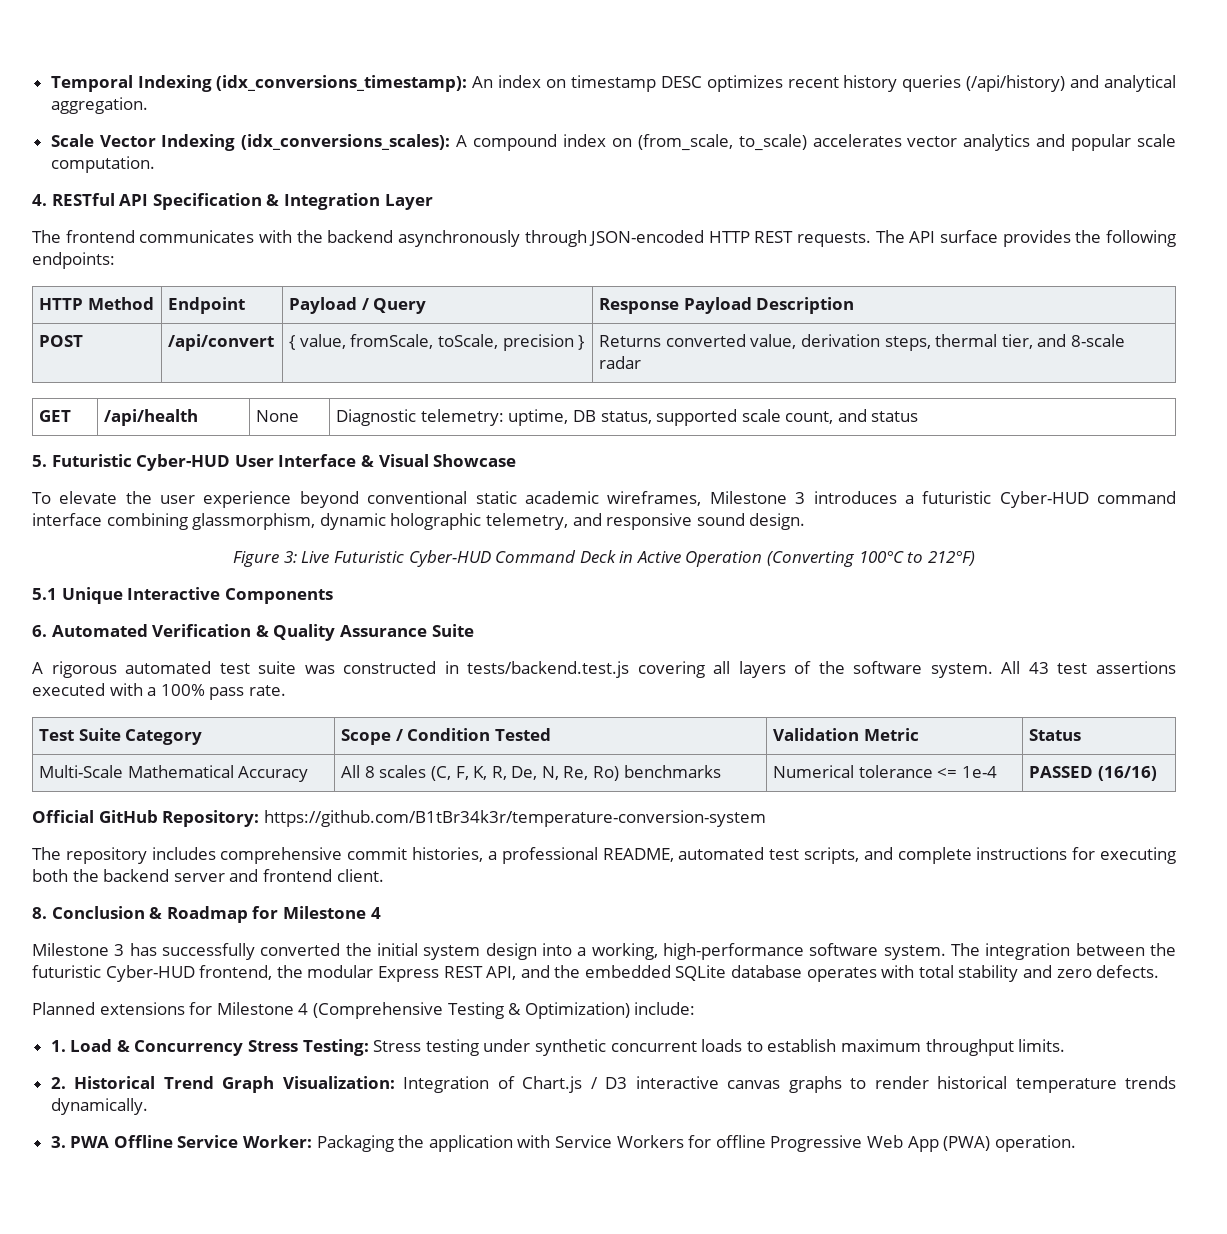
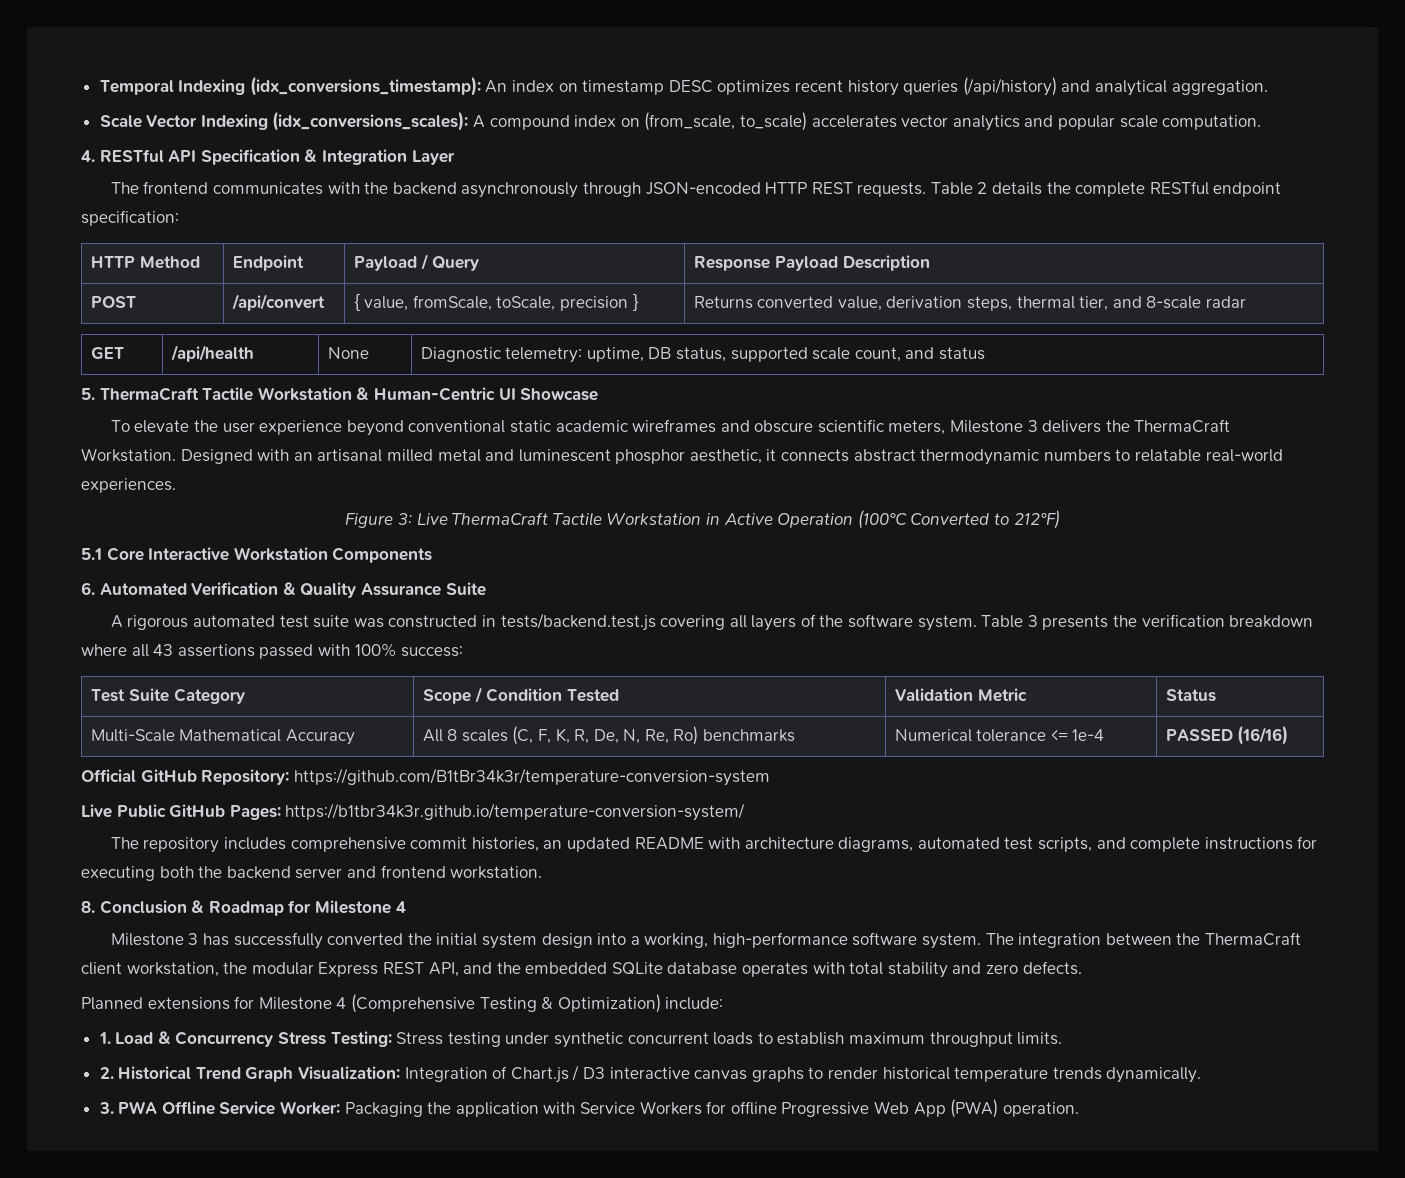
[875,230,1176,247] [32,252,115,269] The API surface provides the following endpoints: -> [930,181,1282,197] [81,210,179,226] Table 2 details the complete RESTful endpoint specification:
[51,454,429,471] Futuristic Cyber-HUD User Interface & Visual -> [99,387,516,401] ThermaCraft Tactile Workstation & Human-Centric UI
[607,491,1176,508] [32,513,806,530] wireframes, Milestone 3 introduces a futuristic Cyber-HUD command interface combining glassmorphism, dynamic holographic telemetry, and responsive sound design. -> [632,419,1231,435] [81,448,1283,465] [81,478,176,493] wireframes and obscure scientific meters, Milestone 3 delivers the ThermaCraft Workstation. Designed with an artisanal milled metal and luminescent phosphor aesthetic, it connects abstract thermodynamic numbers to relatable real-world experiences.
[333,550,616,567] Futuristic Cyber-HUD Command Deck -> [452,512,702,526] ThermaCraft Tactile Workstation
[767,551,904,567] (Converting 100°C -> [857,510,990,529] (100°C Converted
[61,587,221,604] Unique Interactive -> [106,547,328,561] Core Interactive Workstation
[1001,661,1176,674] [32,683,286,700] All 43 test assertions executed with a 100% pass rate. -> [981,614,1314,630] [81,643,464,659] Table 3 presents the verification breakdown where all 43 assertions passed with 100% success:
(766, 818) none -> [81,803,746,821] // Live Public GitHub Pages: https://b1tbr34k3r.github.io/temperature-conversion-system/
[487,847,674,864] a professional README, -> [543,837,914,852] an updated README with architecture diagrams,
[336,869,384,882] client. -> [450,866,543,879] workstation.
[32,965,273,982] futuristic Cyber-HUD frontend, -> [1205,932,1302,946] [81,962,219,977] ThermaCraft client workstation,

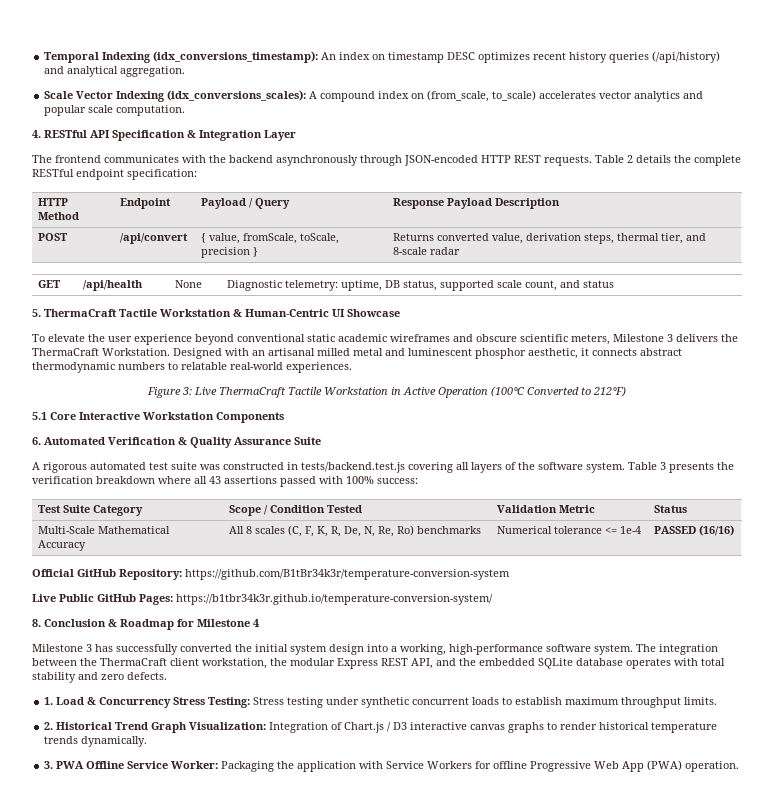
[110,836,1318,853] [81,865,543,881] // The repository includes comprehensive commit histories, an updated README with architecture diagrams, automated test scripts, and complete instructions for executing both the backend server and frontend workstation. -> (493, 599) none
[81,994,724,1013] // Planned extensions for Milestone 4 (Comprehensive Testing & Optimization) include: -> (167, 676) none

